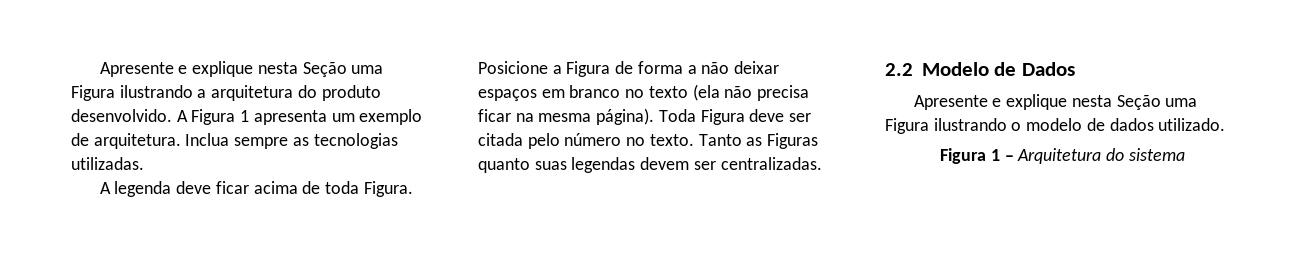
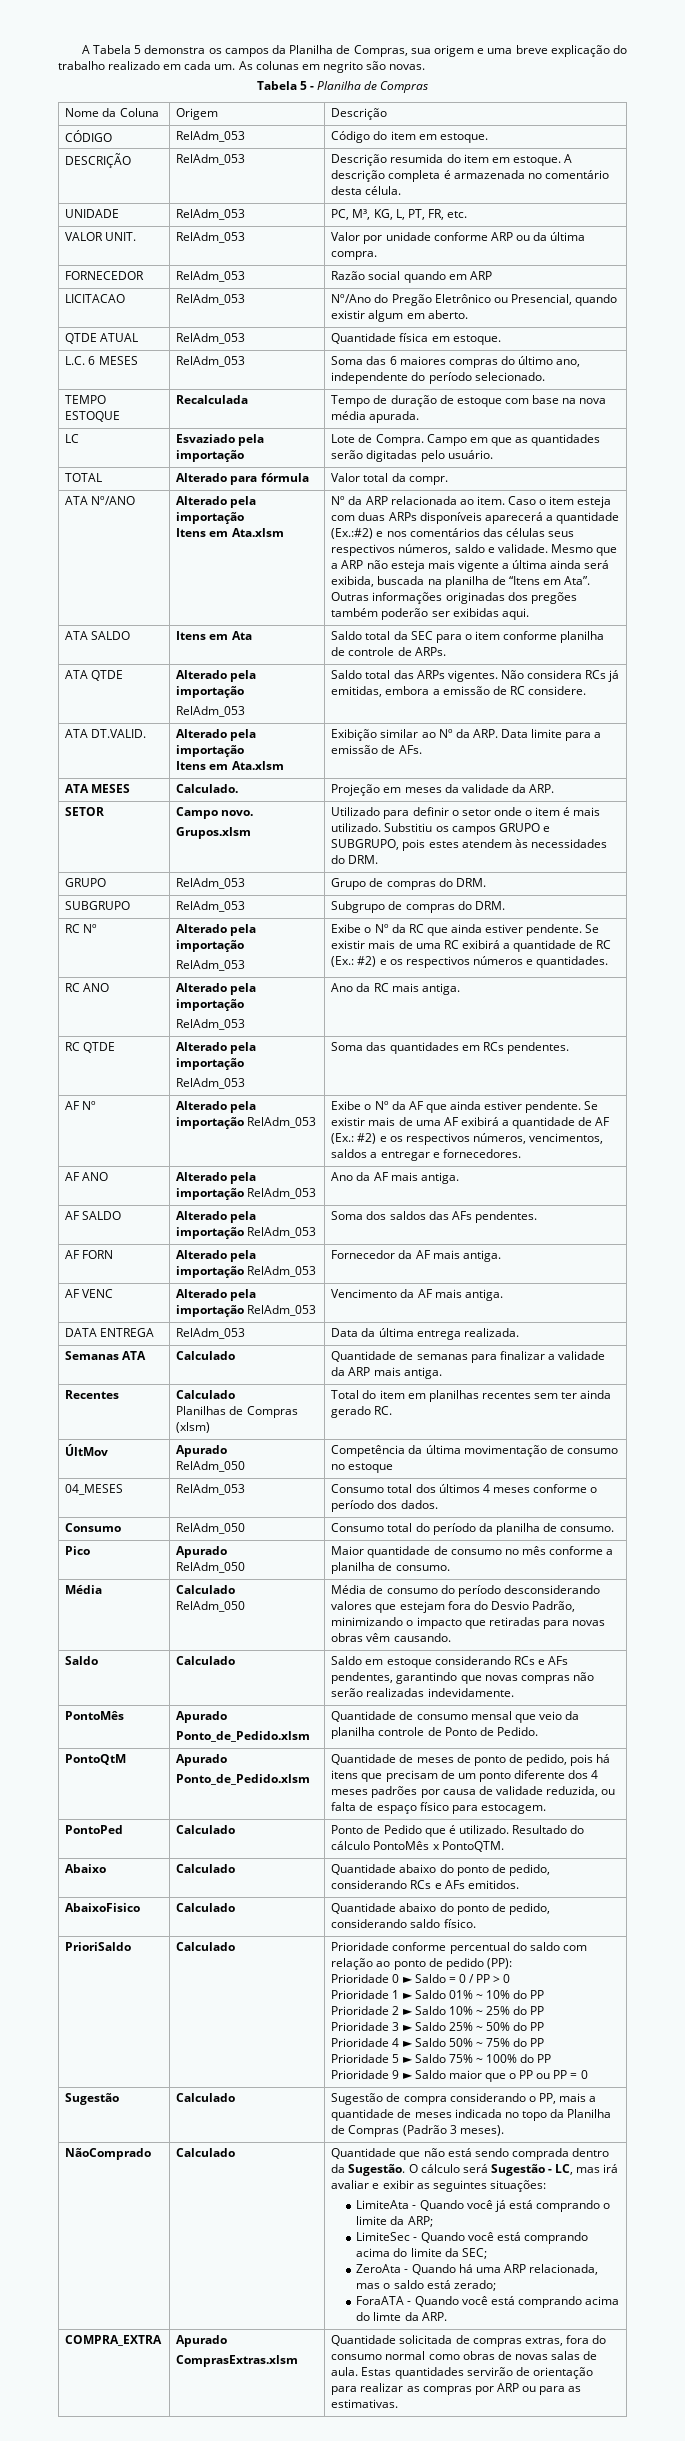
[99,61,384,77] [71,85,381,101] [71,109,423,125] [71,133,398,149] [71,157,144,170] [99,181,413,197] [478,61,780,77] [478,84,810,101] [478,108,812,125] [478,133,819,149] [478,157,822,173] [885,62,1075,76] [913,94,1198,110] [885,118,1226,134] [940,148,1185,164] Apresente e explique nesta Seção uma Figura ilustrando a arquitetura do produto desenvolvido. A Figura 1 apresenta um exemplo de arquitetura. Inclua sempre as tecnologias utilizadas. // A legenda deve ficar acima de toda Figura. Posicione a Figura de forma a não deixar espaços em branco no texto (ela não precisa ficar na mesma página). Toda Figura deve ser citada pelo número no texto. Tanto as Figuras quanto suas legendas devem ser centralizadas. // 2.2 Modelo de Dados // Apresente e explique nesta Seção uma Figura ilustrando o modelo de dados utilizado. // Figura 1 – Arquitetura do sistema -> [81,45,627,57] [58,61,426,73] [256,81,429,93] [65,108,159,117] [176,108,219,120] [331,108,388,120] [65,130,113,142] [176,131,246,142] [331,131,488,143] [65,153,132,168] [176,154,246,165] [331,154,572,166] [331,170,609,182] [331,186,402,195] [65,209,120,218] [176,209,246,220] [331,209,467,220] [65,232,137,241] [176,232,246,243] [331,232,586,244] [331,251,378,260] [65,271,145,280] [176,271,246,282] [331,271,492,283] [65,294,126,303] [176,294,246,305] [331,294,617,306] [331,310,468,322] [65,333,139,344] [176,333,246,344] [331,333,501,345] [65,356,138,365] [176,356,246,367] [331,356,581,368] [331,372,545,384] [65,395,107,404] [65,411,121,422] [176,395,249,404] [331,395,607,407] [331,411,420,423] [65,434,80,443] [176,434,265,446] [176,450,245,462] [331,434,601,446] [331,450,493,462] [65,473,103,482] [176,473,309,485] [331,473,448,485] [65,496,136,505] [176,496,257,508] [176,512,245,524] [176,528,284,537] [331,496,612,508] [331,512,619,524] [331,528,574,539] [331,544,617,556] [331,560,610,572] [331,576,591,588] [331,592,577,604] [331,608,529,620] [65,631,131,640] [176,631,252,640] [331,631,605,643] [331,647,446,656] [65,670,124,681] [176,670,257,682] [176,686,245,698] [176,706,246,717] [331,670,620,682] [331,686,586,697] [65,729,147,738] [176,729,257,741] [176,745,245,757] [176,761,284,770] [331,729,602,741] [331,745,422,754] [65,784,131,793] [176,784,239,793] [331,784,554,796] [65,807,105,816] [176,807,254,819] [176,827,252,839] [331,807,601,819] [331,823,550,835] [331,839,607,851] [331,855,379,864] [65,878,107,887] [176,878,246,889] [331,878,486,890] [65,901,131,910] [176,901,246,912] [331,901,505,913] [65,924,98,933] [176,924,257,936] [176,940,245,952] [176,960,246,971] [331,924,600,936] [331,940,612,952] [331,956,609,968] [65,983,110,992] [176,983,257,995] [176,999,245,1011] [176,1019,246,1030] [331,983,460,995] [65,1042,116,1053] [176,1042,257,1054] [176,1058,245,1070] [176,1078,246,1089] [331,1042,569,1054] [65,1101,97,1110] [176,1101,257,1113] [176,1117,317,1129] [331,1101,599,1113] [331,1117,610,1129] [331,1133,603,1145] [331,1149,521,1161] [65,1172,109,1181] [176,1172,257,1184] [176,1188,317,1200] [331,1172,459,1184] [65,1211,122,1220] [176,1211,257,1223] [176,1227,317,1239] [331,1211,537,1223] [65,1250,114,1259] [176,1250,257,1262] [176,1266,317,1278] [331,1250,501,1262] [65,1289,114,1298] [176,1289,257,1301] [176,1305,317,1317] [331,1289,503,1301] [65,1328,155,1337] [176,1328,246,1339] [331,1328,519,1340] [65,1351,147,1360] [176,1351,236,1360] [331,1351,605,1363] [331,1367,442,1379] [65,1390,120,1399] [176,1390,236,1399] [176,1406,298,1418] [176,1422,211,1433] [331,1390,612,1402] [331,1406,393,1418] [65,1444,109,1456] [176,1445,228,1457] [176,1461,246,1472] [331,1445,618,1457] [331,1463,394,1473] [65,1484,124,1495] [176,1484,246,1495] [331,1484,598,1493] [331,1500,438,1512] [65,1523,122,1532] [176,1523,246,1534] [331,1523,615,1535] [65,1546,91,1555] [176,1546,228,1558] [176,1562,246,1573] [331,1546,614,1558] [331,1562,450,1574] [65,1585,103,1594] [176,1585,236,1594] [176,1601,246,1612] [331,1585,600,1597] [331,1601,575,1613] [331,1617,605,1629] [331,1633,451,1642] [65,1656,99,1665] [176,1656,236,1665] [331,1656,568,1668] [331,1672,594,1684] [331,1688,514,1697] [65,1711,125,1720] [176,1711,228,1723] [176,1731,311,1742] [331,1711,579,1723] [331,1727,538,1739] [65,1754,127,1765] [176,1754,228,1766] [176,1774,311,1785] [331,1754,611,1766] [331,1770,599,1782] [331,1786,616,1798] [331,1802,546,1814] [65,1825,124,1834] [176,1825,236,1834] [331,1825,585,1837] [331,1841,504,1852] [65,1864,107,1873] [176,1864,236,1873] [331,1864,550,1876] [331,1880,519,1889] [65,1903,141,1912] [176,1903,236,1912] [331,1903,550,1915] [331,1919,476,1928] [65,1942,132,1951] [176,1942,236,1951] [331,1942,587,1954] [331,1958,512,1970] [331,1974,511,1983] [331,1990,545,1999] [331,2006,545,2015] [331,2022,545,2031] [331,2038,545,2047] [331,2054,552,2063] [331,2070,588,2082] [65,2093,120,2105] [176,2093,236,2102] [331,2093,597,2105] [331,2109,612,2121] [331,2125,504,2137] [65,2148,152,2160] [176,2148,236,2157] [331,2148,609,2160] [331,2164,619,2176] [331,2180,546,2192] [356,2200,611,2212] [356,2216,433,2227] [356,2232,588,2244] [356,2248,487,2259] [356,2264,598,2275] [356,2280,496,2291] [356,2296,619,2308] [356,2312,447,2321] [65,2335,163,2346] [176,2335,228,2347] [176,2355,299,2367] [331,2335,606,2347] [331,2351,598,2360] [331,2367,593,2379] [331,2383,582,2395] [331,2399,399,2408] A Tabela 5 demonstra os campos da Planilha de Compras, sua origem e uma breve explicação do trabalho realizado em cada um. As colunas em negrito são novas. // Tabela 5 - Planilha de Compras // Nome da Coluna | Origem | Descrição // CÓDIGO | RelAdm_053 | Código do item em estoque. // DESCRIÇÃO | RelAdm_053 | Descrição resumida do item em estoque. A descrição completa é armazenada no comentário desta célula. // UNIDADE | RelAdm_053 | PC, M³, KG, L, PT, FR, etc. // VALOR UNIT. | RelAdm_053 | Valor por unidade conforme ARP ou da última compra. // FORNECEDOR | RelAdm_053 | Razão social quando em ARP // LICITACAO | RelAdm_053 | Nº/Ano do Pregão Eletrônico ou Presencial, quando existir algum em aberto. // QTDE ATUAL | RelAdm_053 | Quantidade física em estoque. // L.C. 6 MESES | RelAdm_053 | Soma das 6 maiores compras do último ano, independente do período selecionado. // TEMPO ESTOQUE | Recalculada | Tempo de duração de estoque com base na nova média apurada. // LC | Esvaziado pela importação | Lote de Compra. Campo em que as quantidades serão digitadas pelo usuário. // TOTAL | Alterado para fórmula | Valor total da compr. // ATA Nº/ANO | Alterado pela importação // Itens em Ata.xlsm | Nº da ARP relacionada ao item. Caso o item esteja com duas ARPs disponíveis aparecerá a quantidade (Ex.:#2) e nos comentários das células seus respectivos números, saldo e validade. Mesmo que a ARP não esteja mais vigente a última ainda será exibida, buscada na planilha de “Itens em Ata”. Outras informações originadas dos pregões também poderão ser exibidas aqui. // ATA SALDO | Itens em Ata | Saldo total da SEC para o item conforme planilha de controle de ARPs. // ATA QTDE | Alterado pela importação // RelAdm_053 | Saldo total das ARPs vigentes. Não considera RCs já emitidas, embora a emissão de RC considere. // ATA DT.VALID. | Alterado pela importação // Itens em Ata.xlsm | Exibição similar ao Nº da ARP. Data limite para a emissão de AFs. // ATA MESES | Calculado. | Projeção em meses da validade da ARP. // SETOR | Campo novo. // Grupos.xlsm | Utilizado para definir o setor onde o item é mais utilizado. Substitiu os campos GRUPO e SUBGRUPO, pois estes atendem às necessidades do DRM. // GRUPO | RelAdm_053 | Grupo de compras do DRM. // SUBGRUPO | RelAdm_053 | Subgrupo de compras do DRM. // RC Nº | Alterado pela importação // RelAdm_053 | Exibe o Nº da RC que ainda estiver pendente. Se existir mais de uma RC exibirá a quantidade de RC (Ex.: #2) e os respectivos números e quantidades. // RC ANO | Alterado pela importação // RelAdm_053 | Ano da RC mais antiga. // RC QTDE | Alterado pela importação // RelAdm_053 | Soma das quantidades em RCs pendentes. // AF Nº | Alterado pela importação RelAdm_053 | Exibe o Nº da AF que ainda estiver pendente. Se existir mais de uma AF exibirá a quantidade de AF (Ex.: #2) e os respectivos números, vencimentos, saldos a entregar e fornecedores. // AF ANO | Alterado pela importação RelAdm_053 | Ano da AF mais antiga. // AF SALDO | Alterado pela importação RelAdm_053 | Soma dos saldos das AFs pendentes. // AF FORN | Alterado pela importação RelAdm_053 | Fornecedor da AF mais antiga. // AF VENC | Alterado pela importação RelAdm_053 | Vencimento da AF mais antiga. // DATA ENTREGA | RelAdm_053 | Data da última entrega realizada. // Semanas ATA | Calculado | Quantidade de semanas para finalizar a validade da ARP mais antiga. // Recentes | Calculado // Planilhas de Compras (xlsm) | Total do item em planilhas recentes sem ter ainda gerado RC. // ÚltMov | Apurado // RelAdm_050 | Competência da última movimentação de consumo no estoque // 04_MESES | RelAdm_053 | Consumo total dos últimos 4 meses conforme o período dos dados. // Consumo | RelAdm_050 | Consumo total do período da planilha de consumo. // Pico | Apurado // RelAdm_050 | Maior quantidade de consumo no mês conforme a planilha de consumo. // Média | Calculado // RelAdm_050 | Média de consumo do período desconsiderando valores que estejam fora do Desvio Padrão, minimizando o impacto que retiradas para novas obras vêm causando. // Saldo | Calculado | Saldo em estoque considerando RCs e AFs pendentes, garantindo que novas compras não serão realizadas indevidamente. // PontoMês | Apurado // Ponto_de_Pedido.xlsm | Quantidade de consumo mensal que veio da planilha controle de Ponto de Pedido. // PontoQtM | Apurado // Ponto_de_Pedido.xlsm | Quantidade de meses de ponto de pedido, pois há itens que precisam de um ponto diferente dos 4 meses padrões por causa de validade reduzida, ou falta de espaço físico para estocagem. // PontoPed | Calculado | Ponto de Pedido que é utilizado. Resultado do cálculo PontoMês x PontoQTM. // Abaixo | Calculado | Quantidade abaixo do ponto de pedido, considerando RCs e AFs emitidos. // AbaixoFisico | Calculado | Quantidade abaixo do ponto de pedido, considerando saldo físico. // PrioriSaldo | Calculado | Prioridade conforme percentual do saldo com relação ao ponto de pedido (PP): // Prioridade 0 ► Saldo = 0 / PP > 0 // Prioridade 1 ► Saldo 01% ~ 10% do PP // Prioridade 2 ► Saldo 10% ~ 25% do PP // Prioridade 3 ► Saldo 25% ~ 50% do PP // Prioridade 4 ► Saldo 50% ~ 75% do PP // Prioridade 5 ► Saldo 75% ~ 100% do PP // Prioridade 9 ► Saldo maior que o PP ou PP = 0 // Sugestão | Calculado | Sugestão de compra considerando o PP, mais a quantidade de meses indicada no topo da Planilha de Compras (Padrão 3 meses). // NãoComprado | Calculado | Quantidade que não está sendo comprada dentro da Sugestão. O cálculo será Sugestão - LC, mas irá avaliar e exibir as seguintes situações: // LimiteAta - Quando você já está comprando o limite da ARP; // LimiteSec - Quando você está comprando acima do limite da SEC; // ZeroAta - Quando há uma ARP relacionada, mas o saldo está zerado; // ForaATA - Quando você está comprando acima do limte da ARP. // COMPRA_EXTRA | Apurado // ComprasExtras.xlsm | Quantidade solicitada de compras extras, fora do consumo normal como obras de novas salas de aula. Estas quantidades servirão de orientação para realizar as compras por ARP ou para as estimativas.

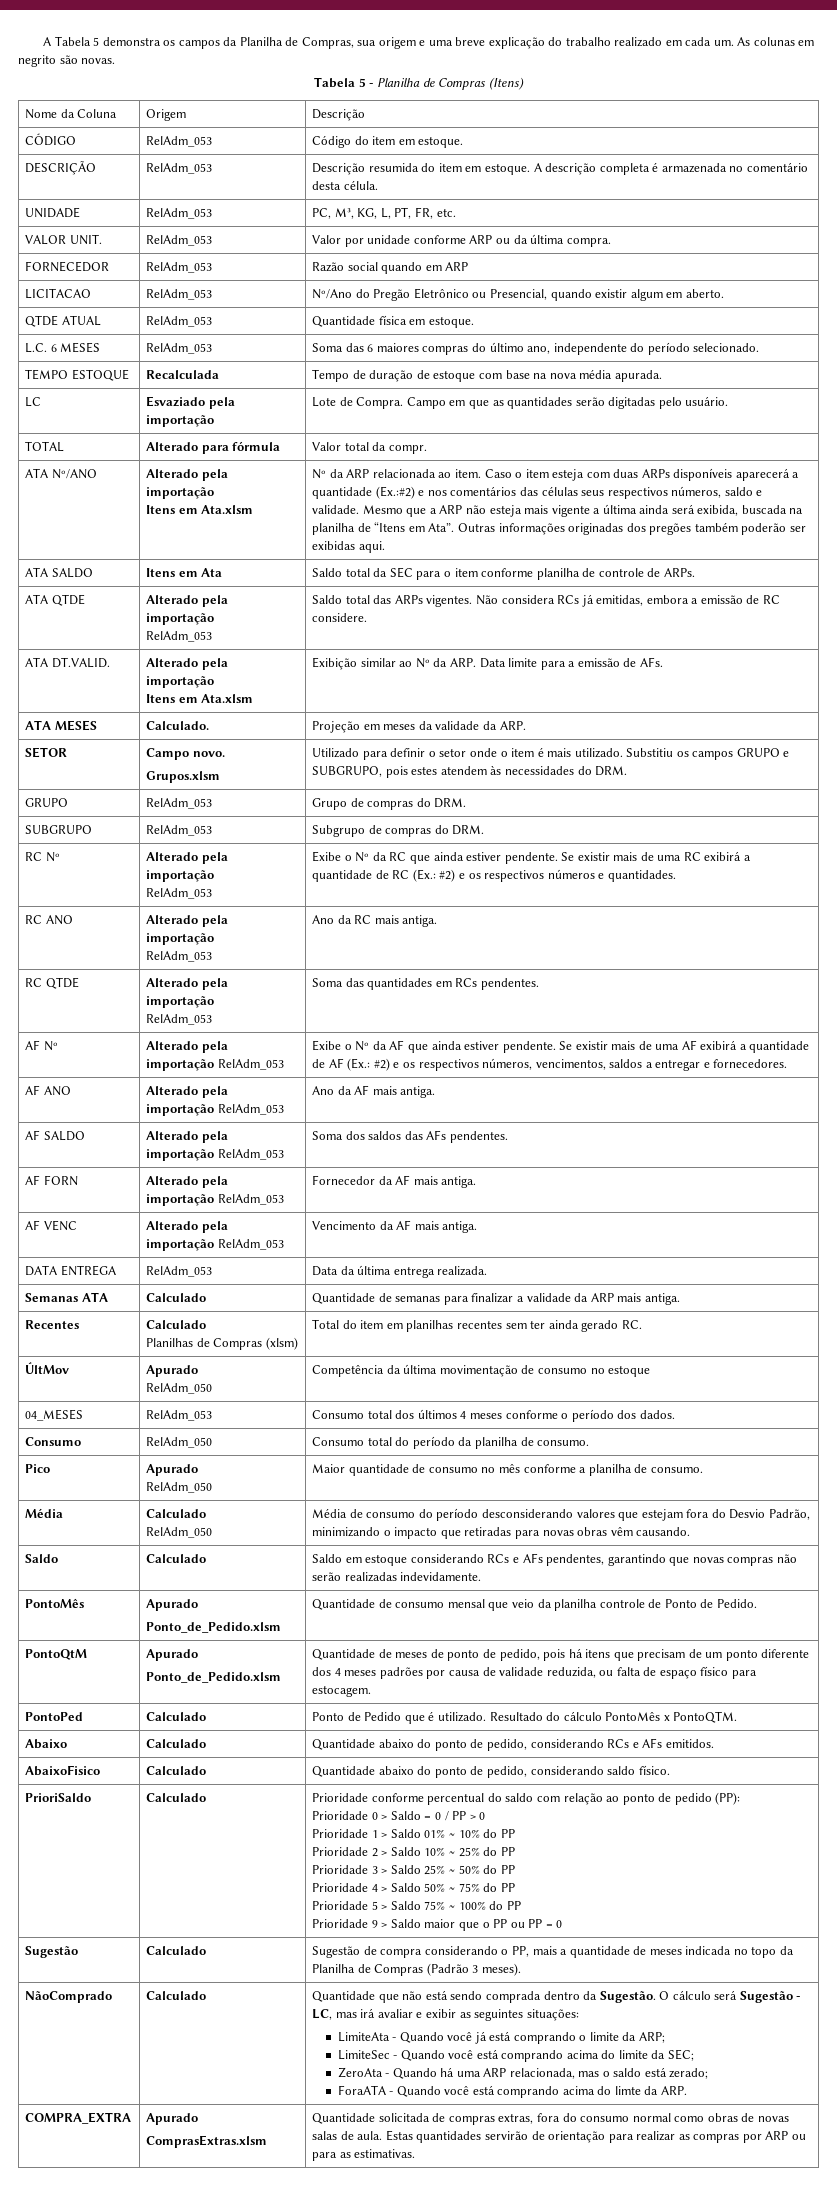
(429, 87) none -> [488,77,524,90] (Itens)
[402,1976,413,1983] ► -> [381,1814,388,1820] >
[402,1992,413,1999] ► -> [381,1832,388,1838] >
[402,2008,413,2015] ► -> [381,1850,388,1856] >
[402,2024,413,2031] ► -> [381,1868,388,1874] >
[402,2040,413,2047] ► -> [381,1886,388,1892] >
[402,2056,413,2063] ► -> [381,1904,388,1910] >
[402,2072,413,2079] ► -> [381,1922,388,1928] >

